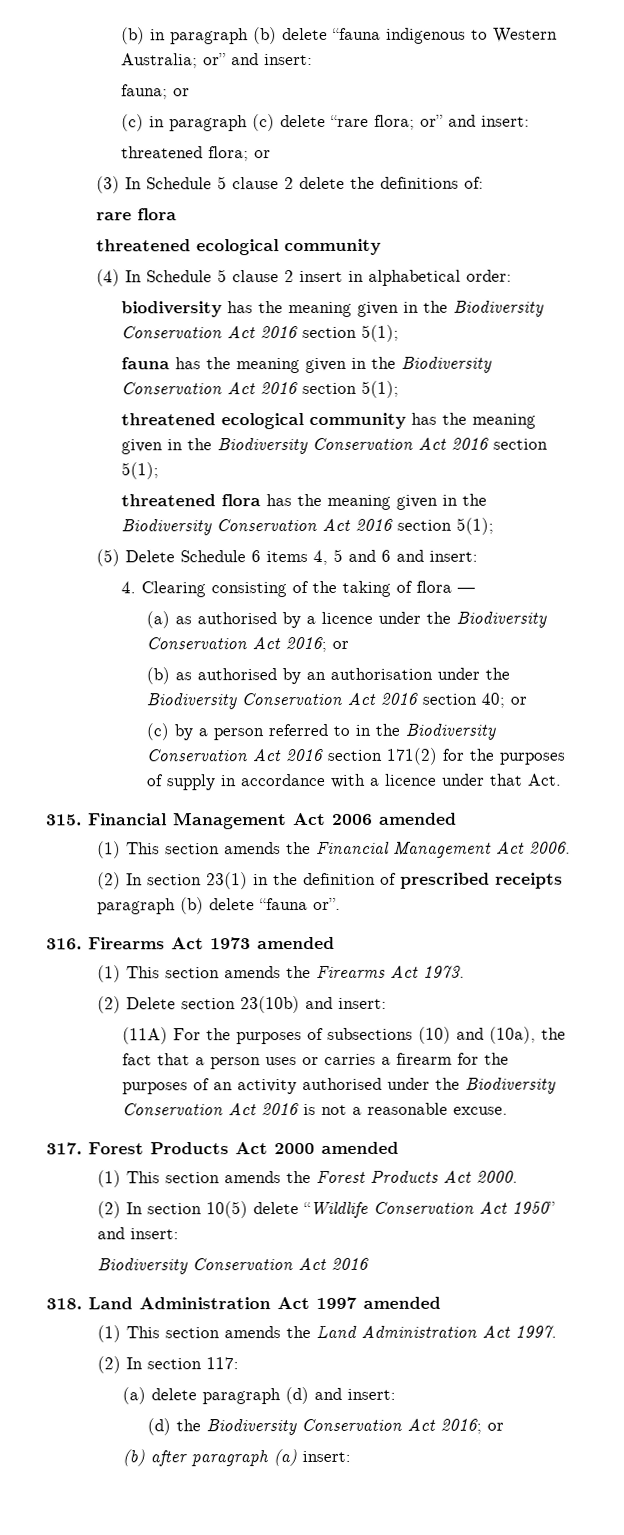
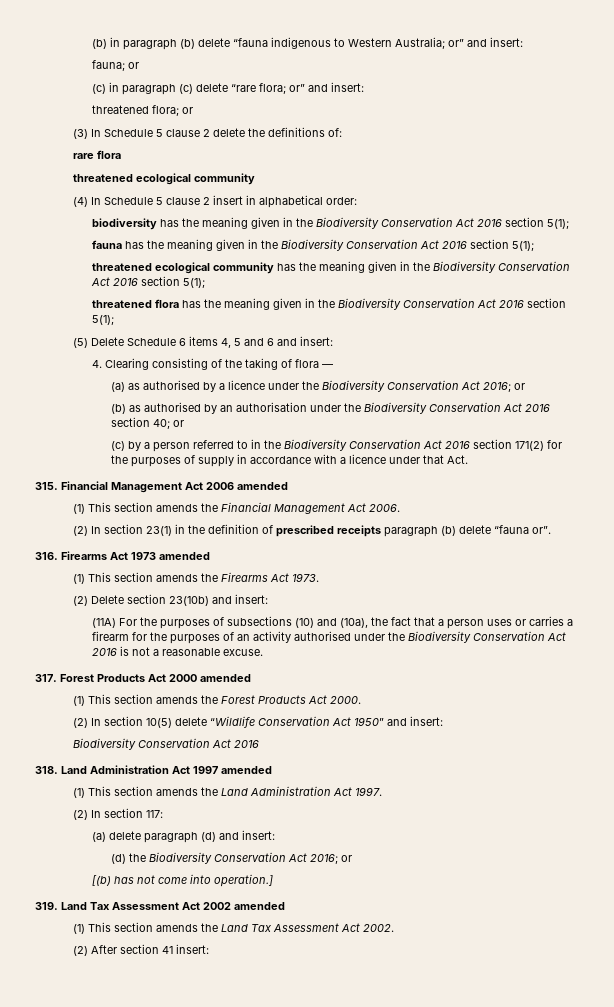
[121,1449,297,1467] (b) after paragraph (a) -> [92,874,274,887] [35,902,285,910] [73,922,395,934] [73,944,174,956] [(b) has not come into operation.] // 319. Land Tax Assessment Act 2002 amended // (1) This section amends the Land Tax Assessment Act 2002. // (2) After section 41

